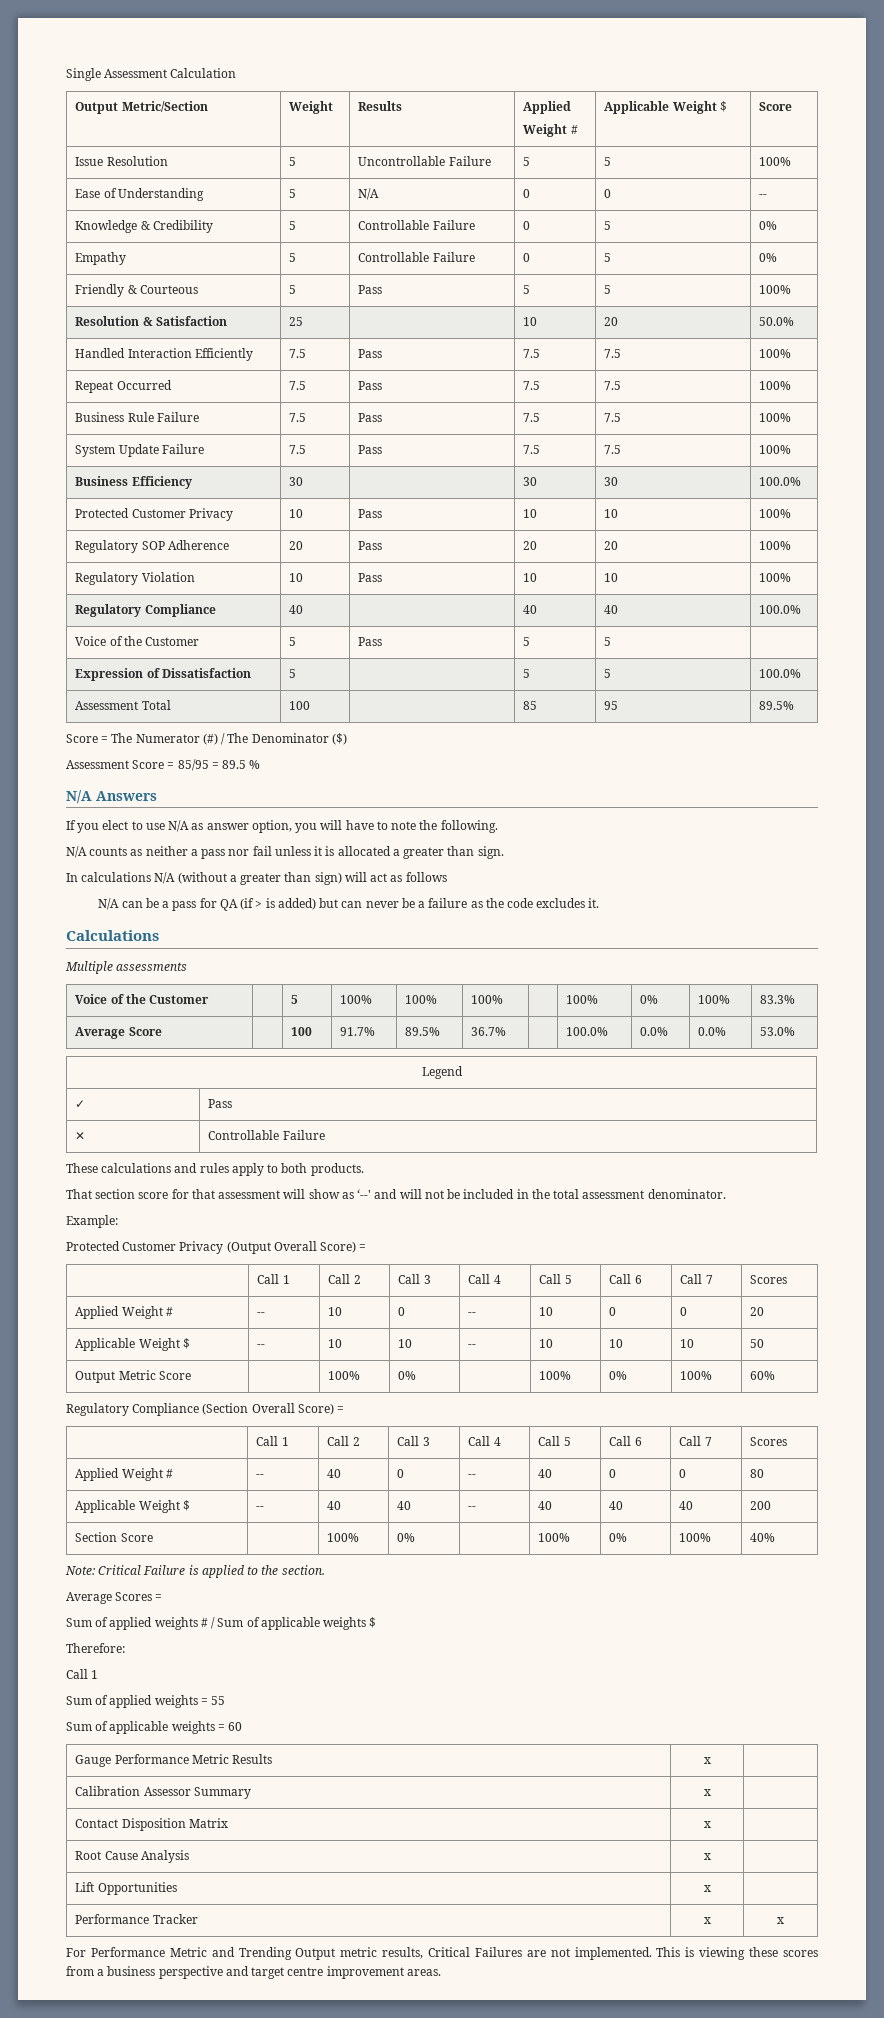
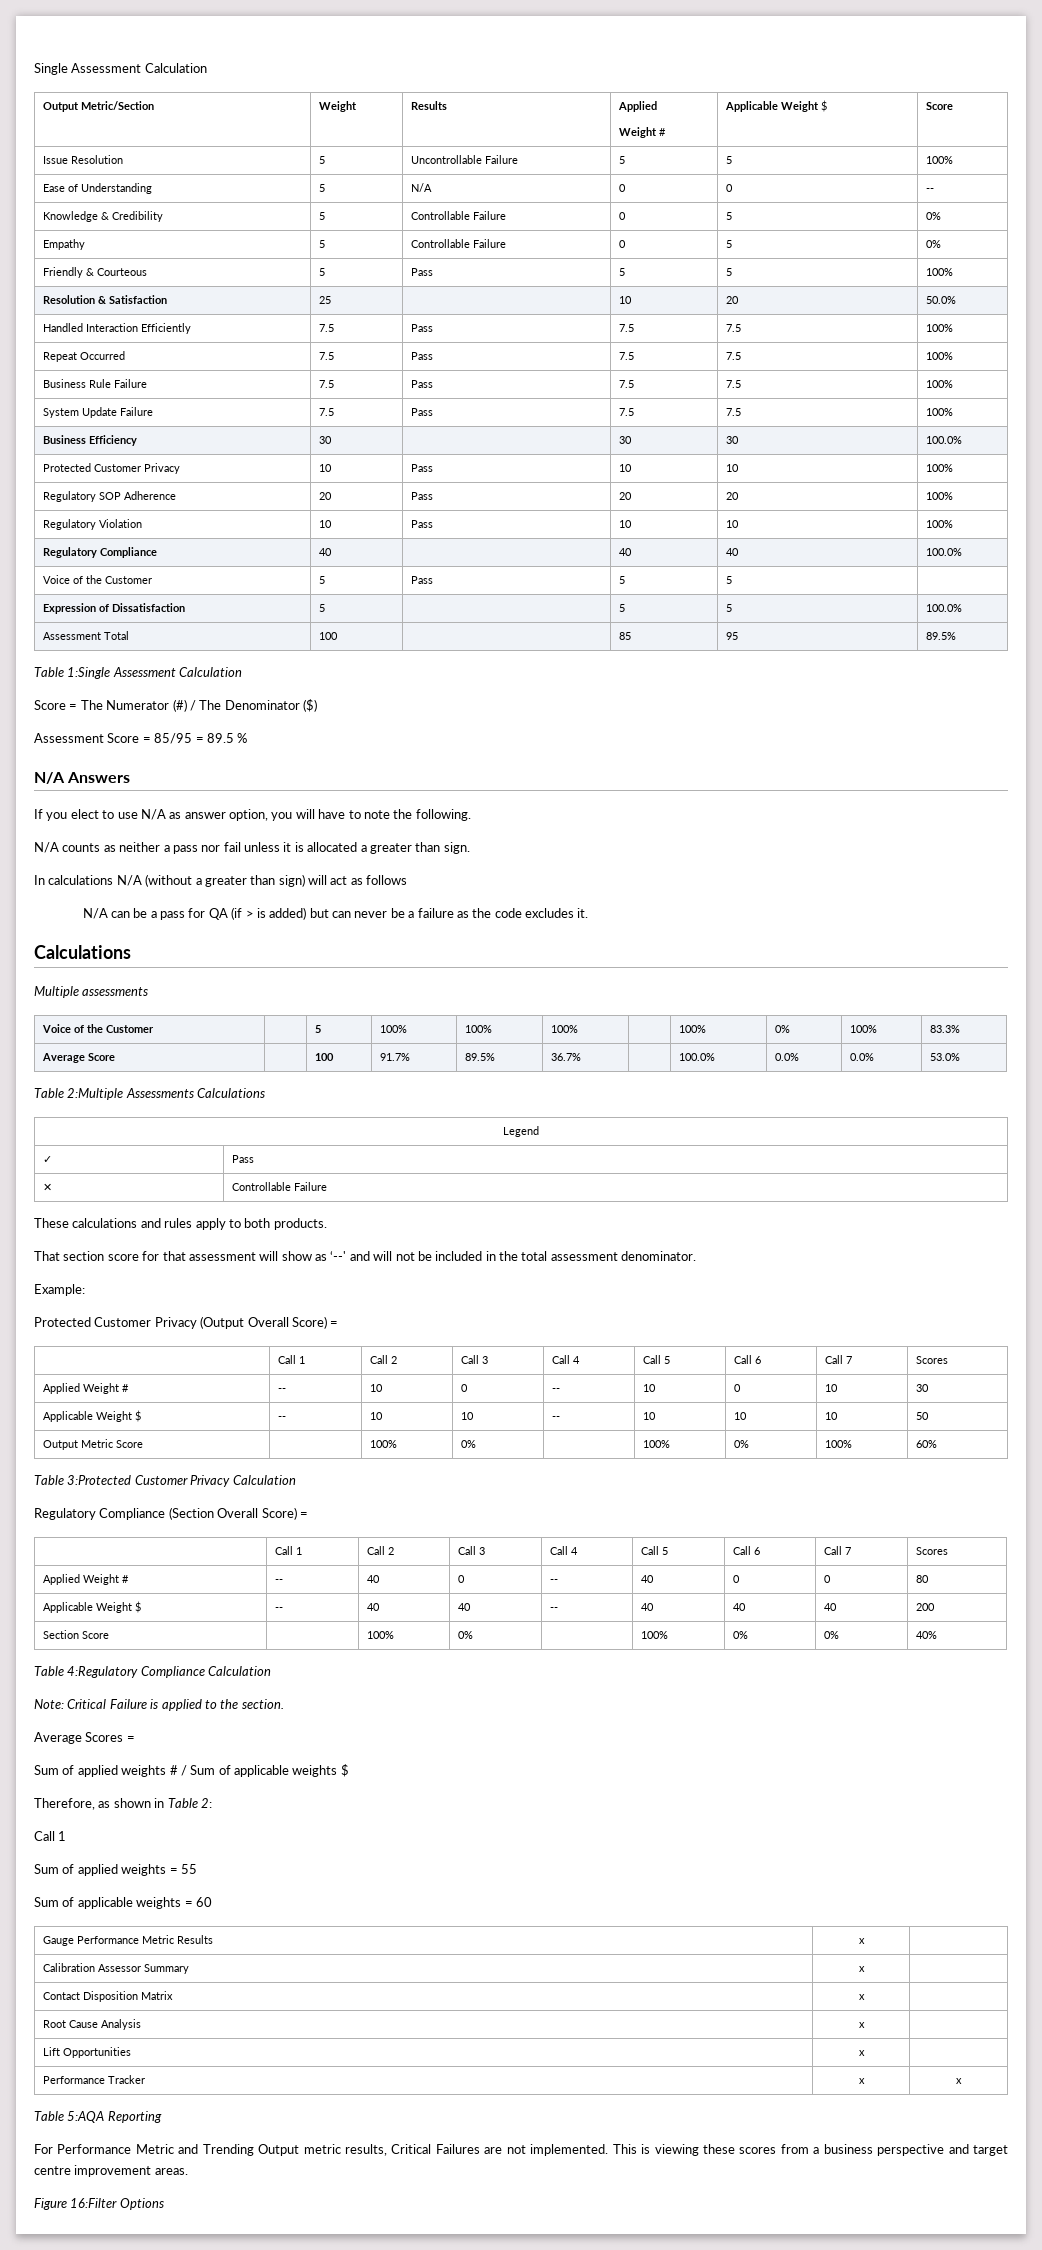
(795, 705) none -> [34,667,243,679] // Table 1:Single Assessment Calculation
(796, 1031) none -> [34,1088,266,1100] // Table 2:Multiple Assessments Calculations
[680,1307,688,1316] [750,1307,765,1316] 0 | 20 -> [824,1384,838,1392] [915,1384,929,1392] 10 | 30
(776, 1375) none -> [34,1475,296,1487] // Table 3:Protected Customer Privacy Calculation
[679,1533,712,1542] 100% -> [823,1631,839,1639] 0%
(776, 1537) none -> [34,1666,272,1678] // Table 4:Regulatory Compliance Calculation
[66,1643,125,1653] Therefore: -> [34,1798,212,1810] Therefore, as shown in Table 2:
(784, 1920) none -> [34,2111,162,2123] // Table 5:AQA Reporting
(441, 1972) none -> [34,2198,164,2210] // Figure 16:Filter Options

